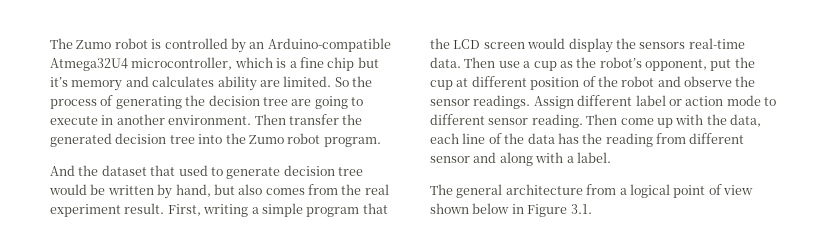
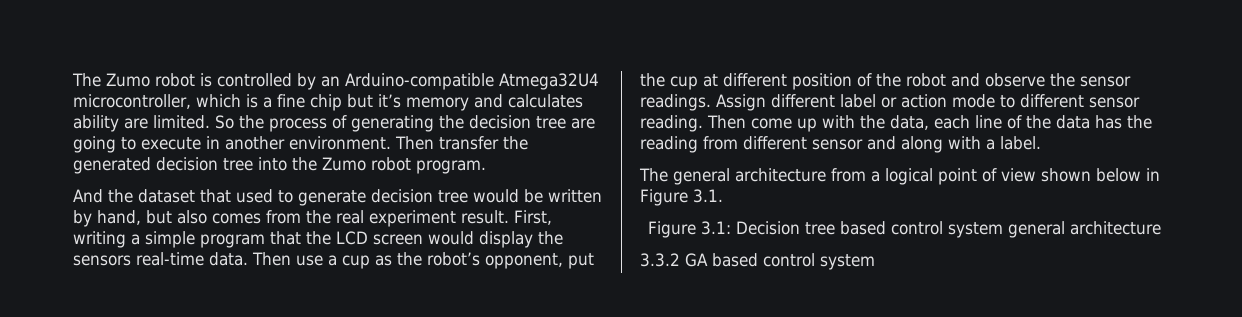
(592, 209) none -> [648,221,1161,238] [640,253,875,270] // Figure 3.1: Decision tree based control system general architecture // 3.3.2 GA based control system

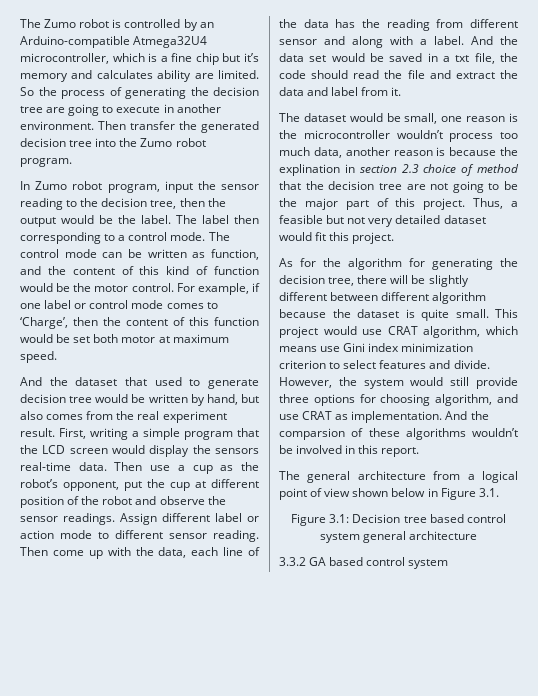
(486, 167) none -> [20,181,259,193] [20,198,226,210] [20,215,259,227] [20,232,230,244] [20,249,259,260] [20,266,259,275] [20,283,260,295] [20,300,218,309] [20,317,259,329] [20,334,229,343] [20,351,57,363] // In Zumo robot program, input the sensor reading to the decision tree, then the output would be the label. The label then corresponding to a control mode. The control mode can be written as function, and the content of this kind of function would be the motor control. For example, if one label or control mode comes to ‘Charge’, then the content of this function would be set both motor at maximum speed.
(1041, 143) none -> [471,36,518,45] [279,53,518,64] [279,70,518,79] [279,87,402,96] [279,113,518,124] [279,130,518,142] [279,147,518,158] [279,164,519,176] [279,181,518,193] [279,198,518,210] [279,215,486,227] [279,232,395,244] [279,258,518,270] [279,275,469,287] [279,292,487,304] [279,309,518,321] [279,326,518,338] [279,343,474,352] [279,360,490,369] [279,377,518,389] [279,394,518,406] [279,411,489,423] [279,428,518,440] [279,445,420,457] And the data set would be saved in a txt file, the code should read the file and extract the data and label from it. // The dataset would be small, one reason is the microcontroller wouldn’t process too much data, another reason is because the explination in section 2.3 choice of method that the decision tree are not going to be the major part of this project. Thus, a feasible but not very detailed dataset would fit this project. // As for the algorithm for generating the decision tree, there will be slightly different between different algorithm because the dataset is quite small. This project would use CRAT algorithm, which means use Gini index minimization criterion to select features and divide. However, the system would still provide three options for choosing algorithm, and use CRAT as implementation. And the comparsion of these algorithms wouldn’t be involved in this report.

